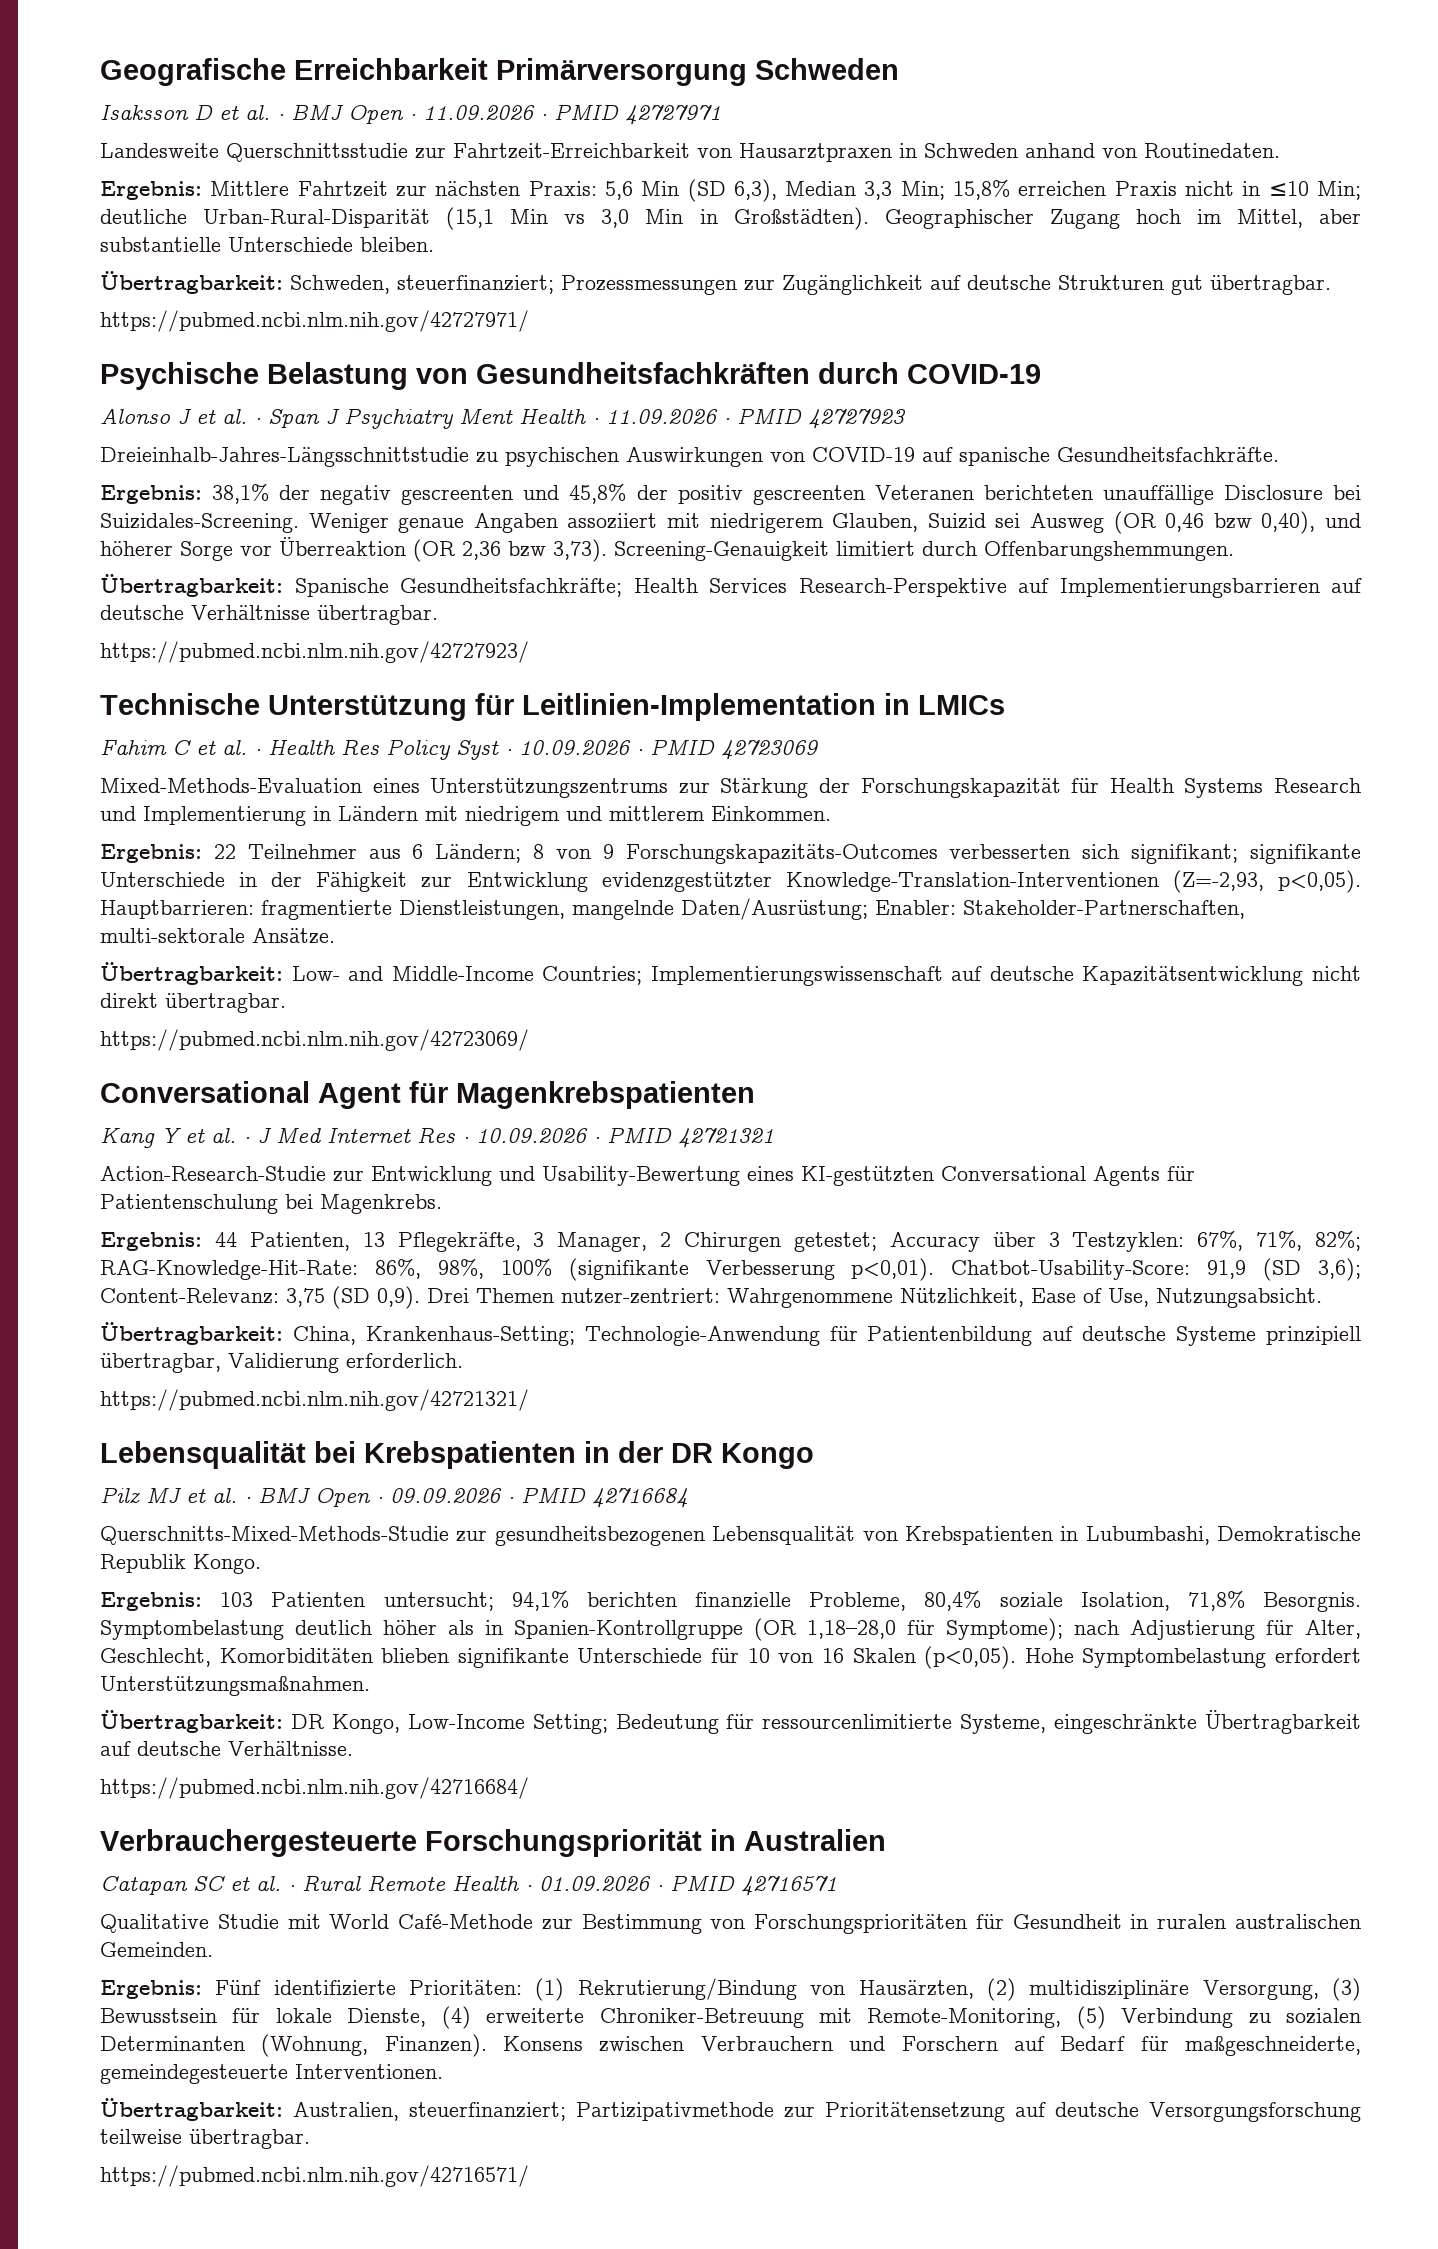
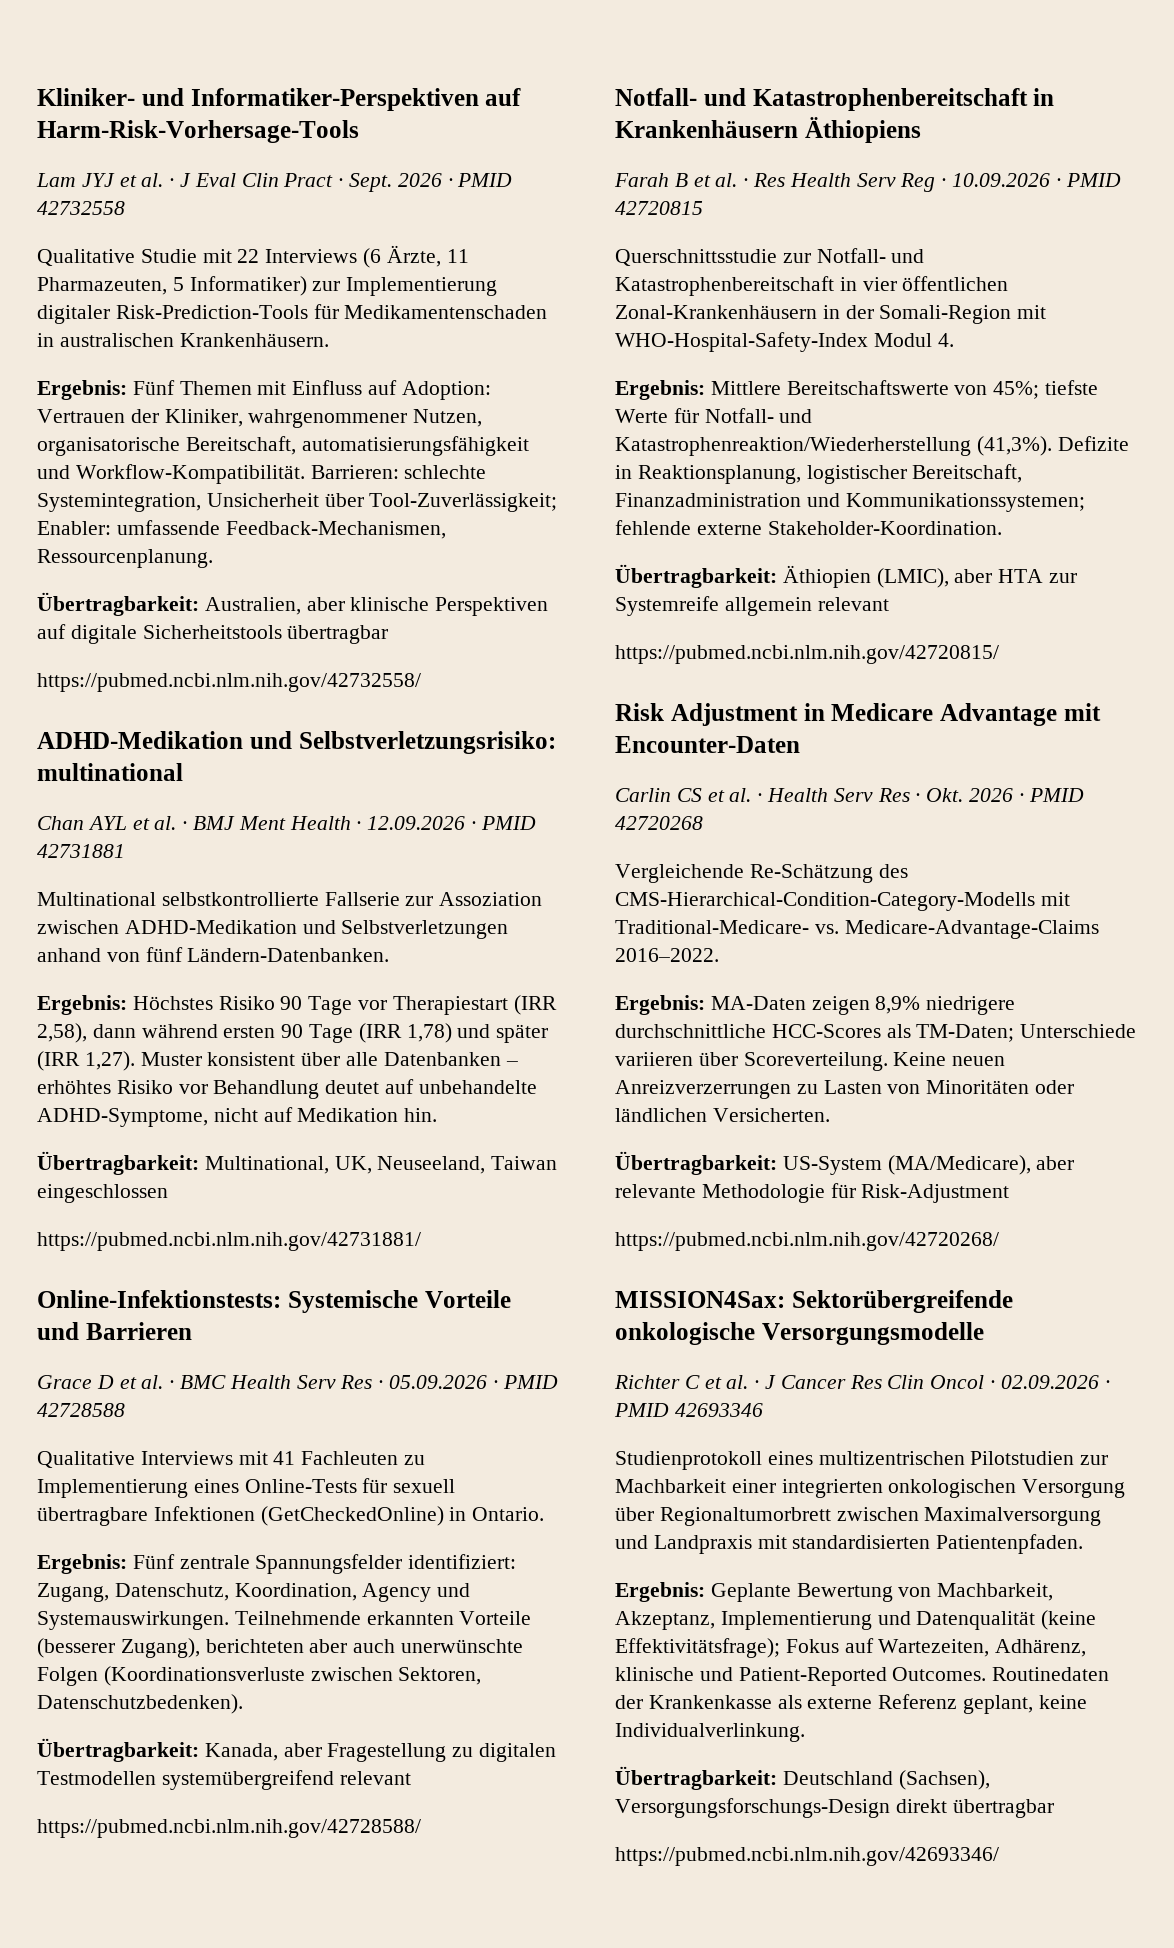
[100,58,899,86] [100,104,721,125] [100,143,1280,162] [100,179,1361,202] [100,207,1362,230] [100,237,434,252] [100,271,1331,295] [100,310,529,332] [100,362,1041,390] [100,408,906,429] [100,447,1279,467] [100,483,1361,505] [100,511,1361,534] [100,537,1234,562] [100,574,1362,598] [100,605,438,625] [100,641,529,663] [100,693,1005,721] [100,739,818,760] [100,778,1361,798] [100,806,831,826] [100,844,1361,864] [100,870,1361,893] [100,898,1245,920] [100,928,335,944] [100,962,1361,986] [100,993,286,1013] [100,1029,529,1051] [100,1081,755,1109] [100,1127,774,1148] [100,1166,1195,1186] [100,1194,442,1214] [100,1230,1361,1252] [100,1258,1361,1281] [100,1286,1322,1309] [100,1322,1362,1346] [100,1353,463,1373] [100,1389,529,1411] [100,1441,814,1469] [100,1487,688,1508] [100,1526,1361,1546] [100,1554,261,1574] [100,1590,1361,1612] [100,1618,1361,1641] [100,1646,1362,1669] [100,1676,370,1696] [100,1710,1361,1734] [100,1741,353,1756] [100,1777,529,1799] [100,1829,886,1857] [100,1875,837,1896] [100,1914,1361,1934] [100,1942,213,1957] [100,1978,1361,2001] [100,2006,1361,2029] [100,2034,1361,2057] [100,2064,443,2084] [100,2098,1361,2122] [100,2129,310,2149] [100,2165,529,2187] Geografische Erreichbarkeit Primärversorgung Schweden // Isaksson D et al. · BMJ Open · 11.09.2026 · PMID 42727971 // Landesweite Querschnittsstudie zur Fahrtzeit-Erreichbarkeit von Hausarztpraxen in Schweden anhand von Routinedaten. // Ergebnis: Mittlere Fahrtzeit zur nächsten Praxis: 5,6 Min (SD 6,3), Median 3,3 Min; 15,8% erreichen Praxis nicht in ≤10 Min; deutliche Urban-Rural-Disparität (15,1 Min vs 3,0 Min in Großstädten). Geographischer Zugang hoch im Mittel, aber substantielle Unterschiede bleiben. // Übertragbarkeit: Schweden, steuerfinanziert; Prozessmessungen zur Zugänglichkeit auf deutsche Strukturen gut übertragbar. // https://pubmed.ncbi.nlm.nih.gov/42727971/ // Psychische Belastung von Gesundheitsfachkräften durch COVID-19 // Alonso J et al. · Span J Psychiatry Ment Health · 11.09.2026 · PMID 42727923 // Dreieinhalb-Jahres-Längsschnittstudie zu psychischen Auswirkungen von COVID-19 auf spanische Gesundheitsfachkräfte. // Ergebnis: 38,1% der negativ gescreenten und 45,8% der positiv gescreenten Veteranen berichteten unauffällige Disclosure bei Suizidales-Screening. Weniger genaue Angaben assoziiert mit niedrigerem Glauben, Suizid sei Ausweg (OR 0,46 bzw 0,40), und höherer Sorge vor Überreaktion (OR 2,36 bzw 3,73). Screening-Genauigkeit limitiert durch Offenbarungshemmungen. // Übertragbarkeit: Spanische Gesundheitsfachkräfte; Health Services Research-Perspektive auf Implementierungsbarrieren auf deutsche Verhältnisse übertragbar. // https://pubmed.ncbi.nlm.nih.gov/42727923/ // Technische Unterstützung für Leitlinien-Implementation in LMICs // Fahim C et al. · Health Res Policy Syst · 10.09.2026 · PMID 42723069 // Mixed-Methods-Evaluation eines Unterstützungszentrums zur Stärkung der Forschungskapazität für Health Systems Research und Implementierung in Ländern mit niedrigem und mittlerem Einkommen. // Ergebnis: 22 Teilnehmer aus 6 Ländern; 8 von 9 Forschungskapazitäts-Outcomes verbesserten sich signifikant; signifikante Unterschiede in der Fähigkeit zur Entwicklung evidenzgestützter Knowledge-Translation-Interventionen (Z=-2,93, p<0,05). Hauptbarrieren: fragmentierte Dienstleistungen, mangelnde Daten/Ausrüstung; Enabler: Stakeholder-Partnerschaften, multi-sektorale Ansätze. // Übertragbarkeit: Low- and Middle-Income Countries; Implementierungswissenschaft auf deutsche Kapazitätsentwicklung nicht direkt übertragbar. // https://pubmed.ncbi.nlm.nih.gov/42723069/ // Conversational Agent für Magenkrebspatienten // Kang Y et al. · J Med Internet Res · 10.09.2026 · PMID 42721321 // Action-Research-Studie zur Entwicklung und Usability-Bewertung eines KI-gestützten Conversational Agents für Patientenschulung bei Magenkrebs. // Ergebnis: 44 Patienten, 13 Pflegekräfte, 3 Manager, 2 Chirurgen getestet; Accuracy über 3 Testzyklen: 67%, 71%, 82%; RAG-Knowledge-Hit-Rate: 86%, 98%, 100% (signifikante Verbesserung p<0,01). Chatbot-Usability-Score: 91,9 (SD 3,6); Content-Relevanz: 3,75 (SD 0,9). Drei Themen nutzer-zentriert: Wahrgenommene Nützlichkeit, Ease of Use, Nutzungsabsicht. // Übertragbarkeit: China, Krankenhaus-Setting; Technologie-Anwendung für Patientenbildung auf deutsche Systeme prinzipiell übertragbar, Validierung erforderlich. // https://pubmed.ncbi.nlm.nih.gov/42721321/ // Lebensqualität bei Krebspatienten in der DR Kongo // Pilz MJ et al. · BMJ Open · 09.09.2026 · PMID 42716684 // Querschnitts-Mixed-Methods-Studie zur gesundheitsbezogenen Lebensqualität von Krebspatienten in Lubumbashi, Demokratische Republik Kongo. // Ergebnis: 103 Patienten untersucht; 94,1% berichten finanzielle Probleme, 80,4% soziale Isolation, 71,8% Besorgnis. Symptombelastung deutlich höher als in Spanien-Kontrollgruppe (OR 1,18–28,0 für Symptome); nach Adjustierung für Alter, Geschlecht, Komorbiditäten blieben signifikante Unterschiede für 10 von 16 Skalen (p<0,05). Hohe Symptombelastung erfordert Unterstützungsmaßnahmen. // Übertragbarkeit: DR Kongo, Low-Income Setting; Bedeutung für ressourcenlimitierte Systeme, eingeschränkte Übertragbarkeit auf deutsche Verhältnisse. // https://pubmed.ncbi.nlm.nih.gov/42716684/ // Verbrauchergesteuerte Forschungspriorität in Australien // Catapan SC et al. · Rural Remote Health · 01.09.2026 · PMID 42716571 // Qualitative Studie mit World Café-Methode zur Bestimmung von Forschungsprioritäten für Gesundheit in ruralen australischen Gemeinden. // Ergebnis: Fünf identifizierte Prioritäten: (1) Rekrutierung/Bindung von Hausärzten, (2) multidisziplinäre Versorgung, (3) Bewusstsein für lokale Dienste, (4) erweiterte Chroniker-Betreuung mit Remote-Monitoring, (5) Verbindung zu sozialen Determinanten (Wohnung, Finanzen). Konsens zwischen Verbrauchern und Forschern auf Bedarf für maßgeschneiderte, gemeindegesteuerte Interventionen. // Übertragbarkeit: Australien, steuerfinanziert; Partizipativmethode zur Prioritätensetzung auf deutsche Versorgungsforschung teilweise übertragbar. // https://pubmed.ncbi.nlm.nih.gov/42716571/ -> [37,88,522,111] [37,120,359,143] [36,173,513,192] [37,201,125,215] [37,245,469,268] [37,276,498,296] [37,304,548,324] [37,333,329,347] [37,380,491,400] [37,409,483,428] [37,436,529,456] [37,464,487,484] [37,493,558,512] [37,520,446,539] [37,549,213,568] [37,592,549,616] [37,624,389,644] [37,673,421,692] [37,731,556,754] [37,763,183,781] [37,816,536,830] [37,844,125,858] [37,892,543,906] [37,920,509,939] [37,947,390,962] [37,995,557,1015] [37,1023,549,1043] [37,1051,518,1071] [37,1079,537,1099] [37,1107,438,1127] [37,1151,558,1175] [37,1184,168,1203] [37,1232,421,1251] [37,1290,511,1313] [37,1322,192,1340] [37,1375,558,1389] [37,1403,125,1417] [37,1451,426,1468] [37,1478,456,1498] [37,1506,545,1526] [37,1554,517,1574] [37,1583,471,1602] [37,1611,532,1630] [37,1638,524,1658] [37,1666,482,1686] [37,1694,243,1714] [37,1738,557,1762] [37,1770,411,1790] [37,1819,421,1838] [615,88,1055,111] [615,117,921,143] [614,173,1121,192] [615,201,703,215] [615,248,925,266] [615,276,1009,296] [615,305,1047,324] [615,332,954,352] [615,380,1099,400] [615,408,813,423] [615,436,1129,456] [615,464,1023,484] [615,493,1085,512] [615,520,1002,535] [615,564,1078,588] [615,596,889,616] [615,645,999,664] [615,703,1101,726] [615,736,800,753] [615,788,1084,802] [615,816,703,830] [615,864,908,883] [615,892,1070,911] [615,920,1099,939] [615,948,719,962] [615,995,1016,1015] [615,1024,1137,1042] [615,1052,1006,1071] [615,1080,1075,1099] [615,1108,830,1122] [615,1151,1075,1175] [615,1183,1010,1203] [615,1232,999,1251] [615,1290,1013,1313] [615,1322,984,1345] [614,1375,1110,1389] [614,1403,763,1417] [615,1451,1109,1470] [615,1479,1126,1498] [615,1507,1102,1526] [615,1534,1084,1554] [615,1582,1054,1602] [615,1610,1097,1630] [615,1638,1087,1658] [615,1667,1110,1686] [615,1694,1087,1714] [615,1723,805,1742] [615,1766,990,1790] [615,1798,1054,1818] [615,1847,999,1866] Kliniker- und Informatiker-Perspektiven auf Harm-Risk-Vorhersage-Tools // Lam JYJ et al. · J Eval Clin Pract · Sept. 2026 · PMID 42732558 // Qualitative Studie mit 22 Interviews (6 Ärzte, 11 Pharmazeuten, 5 Informatiker) zur Implementierung digitaler Risk-Prediction-Tools für Medikamentenschaden in australischen Krankenhäusern. // Ergebnis: Fünf Themen mit Einfluss auf Adoption: Vertrauen der Kliniker, wahrgenommener Nutzen, organisatorische Bereitschaft, automatisierungsfähigkeit und Workflow-Kompatibilität. Barrieren: schlechte Systemintegration, Unsicherheit über Tool-Zuverlässigkeit; Enabler: umfassende Feedback-Mechanismen, Ressourcenplanung. // Übertragbarkeit: Australien, aber klinische Perspektiven auf digitale Sicherheitstools übertragbar // https://pubmed.ncbi.nlm.nih.gov/42732558/ // ADHD-Medikation und Selbstverletzungsrisiko: multinational // Chan AYL et al. · BMJ Ment Health · 12.09.2026 · PMID 42731881 // Multinational selbstkontrollierte Fallserie zur Assoziation zwischen ADHD-Medikation und Selbstverletzungen anhand von fünf Ländern-Datenbanken. // Ergebnis: Höchstes Risiko 90 Tage vor Therapiestart (IRR 2,58), dann während ersten 90 Tage (IRR 1,78) und später (IRR 1,27). Muster konsistent über alle Datenbanken – erhöhtes Risiko vor Behandlung deutet auf unbehandelte ADHD-Symptome, nicht auf Medikation hin. // Übertragbarkeit: Multinational, UK, Neuseeland, Taiwan eingeschlossen // https://pubmed.ncbi.nlm.nih.gov/42731881/ // Online-Infektionstests: Systemische Vorteile und Barrieren // Grace D et al. · BMC Health Serv Res · 05.09.2026 · PMID 42728588 // Qualitative Interviews mit 41 Fachleuten zu Implementierung eines Online-Tests für sexuell übertragbare Infektionen (GetCheckedOnline) in Ontario. // Ergebnis: Fünf zentrale Spannungsfelder identifiziert: Zugang, Datenschutz, Koordination, Agency und Systemauswirkungen. Teilnehmende erkannten Vorteile (besserer Zugang), berichteten aber auch unerwünschte Folgen (Koordinationsverluste zwischen Sektoren, Datenschutzbedenken). // Übertragbarkeit: Kanada, aber Fragestellung zu digitalen Testmodellen systemübergreifend relevant // https://pubmed.ncbi.nlm.nih.gov/42728588/ // Notfall- und Katastrophenbereitschaft in Krankenhäusern Äthiopiens // Farah B et al. · Res Health Serv Reg · 10.09.2026 · PMID 42720815 // Querschnittsstudie zur Notfall- und Katastrophenbereitschaft in vier öffentlichen Zonal-Krankenhäusern in der Somali-Region mit WHO-Hospital-Safety-Index Modul 4. // Ergebnis: Mittlere Bereitschaftswerte von 45%; tiefste Werte für Notfall- und Katastrophenreaktion/Wiederherstellung (41,3%). Defizite in Reaktionsplanung, logistischer Bereitschaft, Finanzadministration und Kommunikationssystemen; fehlende externe Stakeholder-Koordination. // Übertragbarkeit: Äthiopien (LMIC), aber HTA zur Systemreife allgemein relevant // https://pubmed.ncbi.nlm.nih.gov/42720815/ // Risk Adjustment in Medicare Advantage mit Encounter-Daten // Carlin CS et al. · Health Serv Res · Okt. 2026 · PMID 42720268 // Vergleichende Re-Schätzung des CMS-Hierarchical-Condition-Category-Modells mit Traditional-Medicare- vs. Medicare-Advantage-Claims 2016–2022. // Ergebnis: MA-Daten zeigen 8,9% niedrigere durchschnittliche HCC-Scores als TM-Daten; Unterschiede variieren über Scoreverteilung. Keine neuen Anreizverzerrungen zu Lasten von Minoritäten oder ländlichen Versicherten. // Übertragbarkeit: US-System (MA/Medicare), aber relevante Methodologie für Risk-Adjustment // https://pubmed.ncbi.nlm.nih.gov/42720268/ // MISSION4Sax: Sektorübergreifende onkologische Versorgungsmodelle // Richter C et al. · J Cancer Res Clin Oncol · 02.09.2026 · PMID 42693346 // Studienprotokoll eines multizentrischen Pilotstudien zur Machbarkeit einer integrierten onkologischen Versorgung über Regionaltumorbrett zwischen Maximalversorgung und Landpraxis mit standardisierten Patientenpfaden. // Ergebnis: Geplante Bewertung von Machbarkeit, Akzeptanz, Implementierung und Datenqualität (keine Effektivitätsfrage); Fokus auf Wartezeiten, Adhärenz, klinische und Patient-Reported Outcomes. Routinedaten der Krankenkasse als externe Referenz geplant, keine Individualverlinkung. // Übertragbarkeit: Deutschland (Sachsen), Versorgungsforschungs-Design direkt übertragbar // https://pubmed.ncbi.nlm.nih.gov/42693346/

